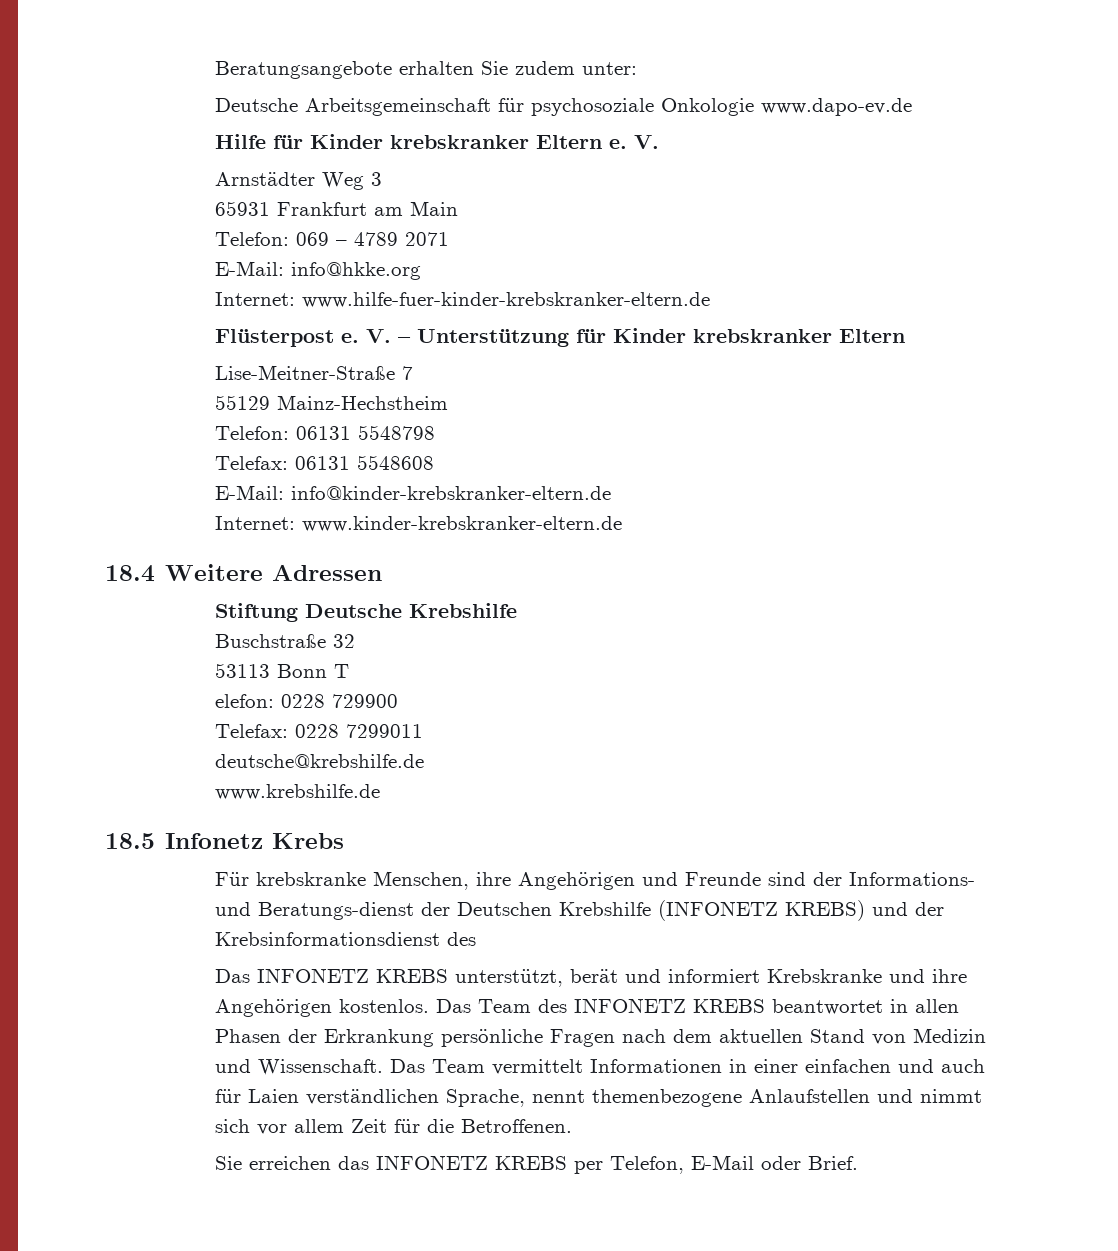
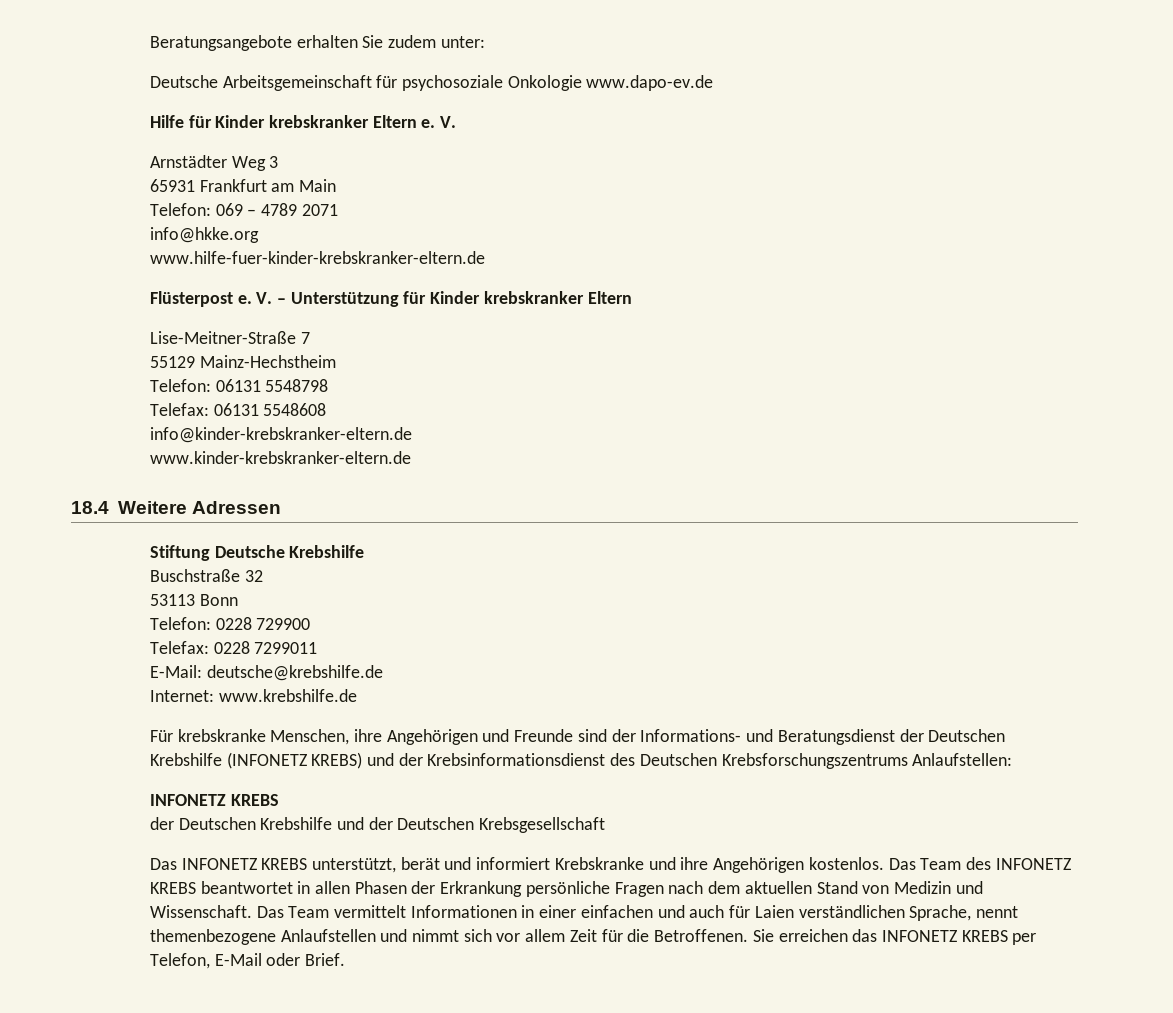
[214,261,284,276] E-Mail: -> (338, 210) none
[214,292,295,306] Internet: -> (259, 235) none
[214,485,284,500] E-Mail: -> (327, 409) none
[214,516,295,530] Internet: -> (412, 435) none
[333,664,349,678] [214,694,274,708] T // elefon: -> [149,617,211,630] // Telefon:
(423, 731) none -> [149,665,202,678] E-Mail:
(424, 761) none -> [149,690,214,702] Internet:
[105,833,345,849] // 18.5 Infonetz Krebs -> (357, 695) none
[257,902,414,920] Beratungs-dienst -> [777,729,895,745] Beratungsdienst
(476, 939) none -> [639,753,1013,769] [149,794,279,806] [149,817,606,833] Deutschen Krebsforschungszentrums Anlaufstellen: // INFONETZ KREBS // der Deutschen Krebshilfe und der Deutschen Krebsgesellschaft
(572, 1126) // -> (749, 935) none

